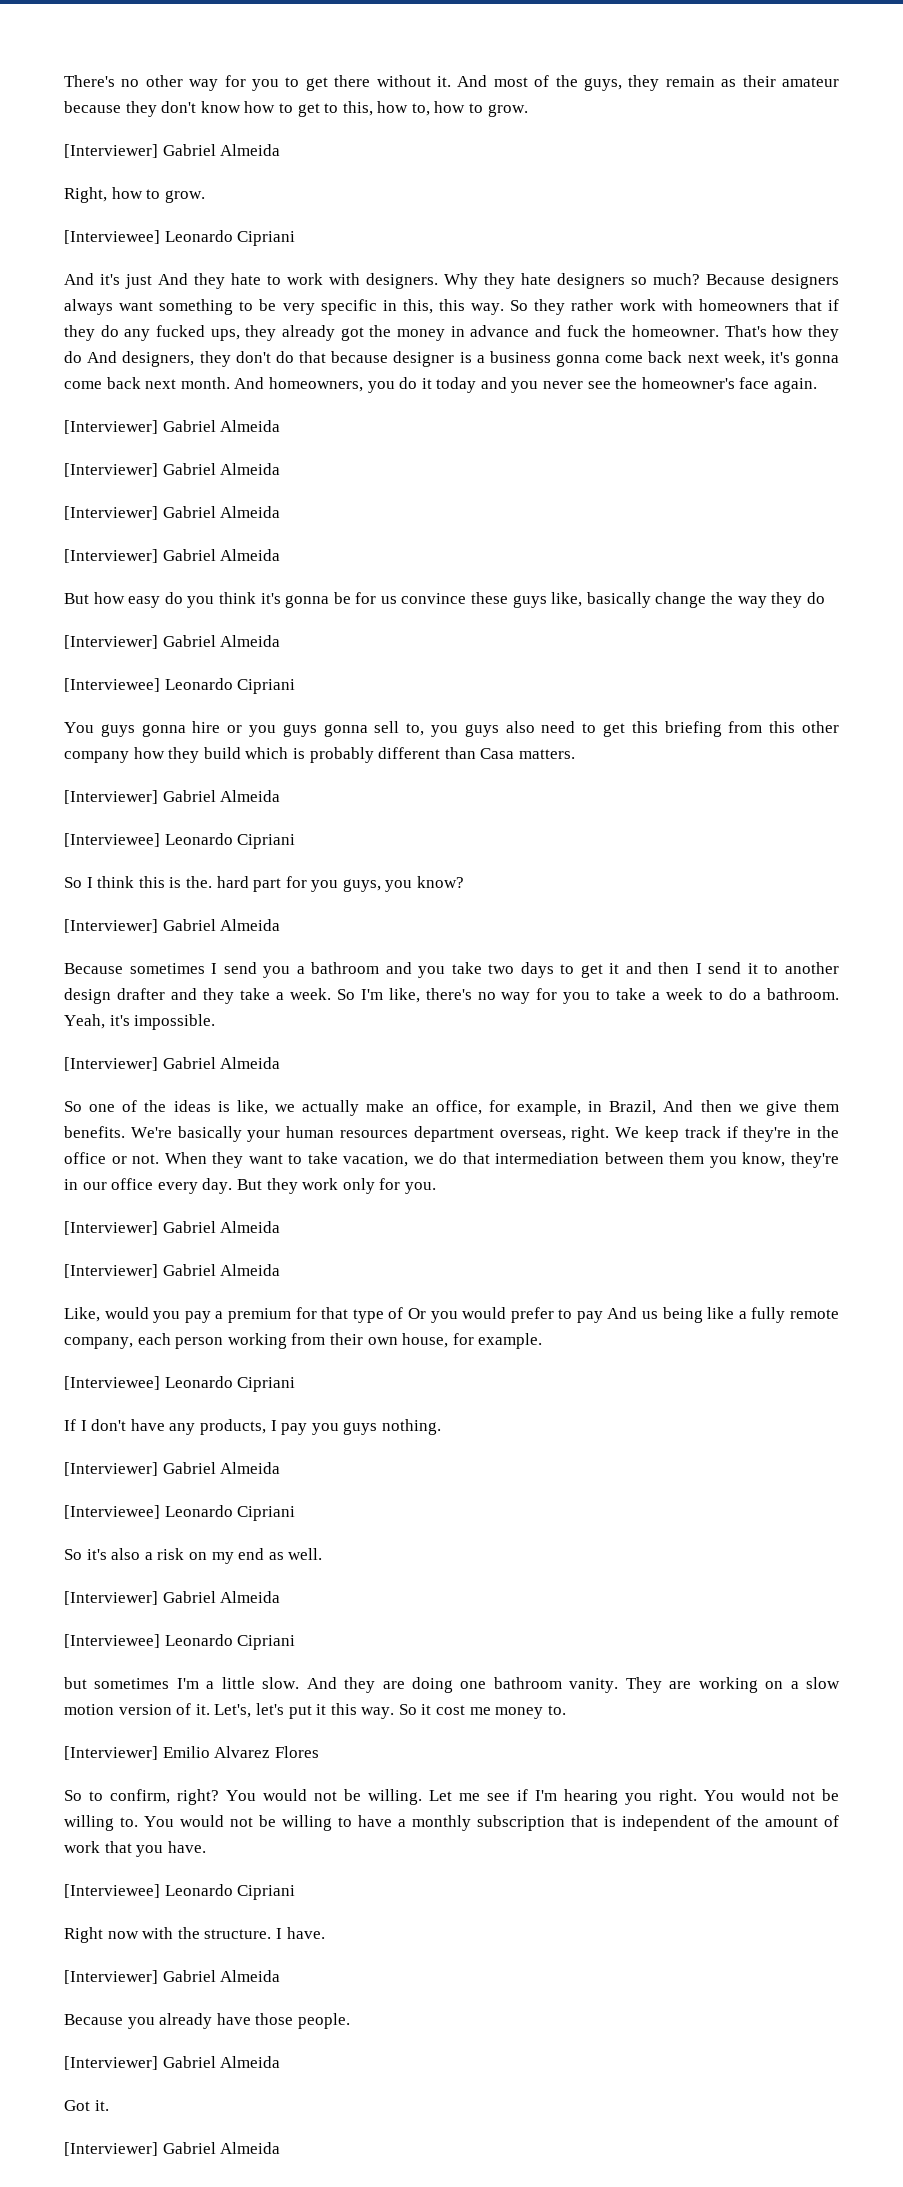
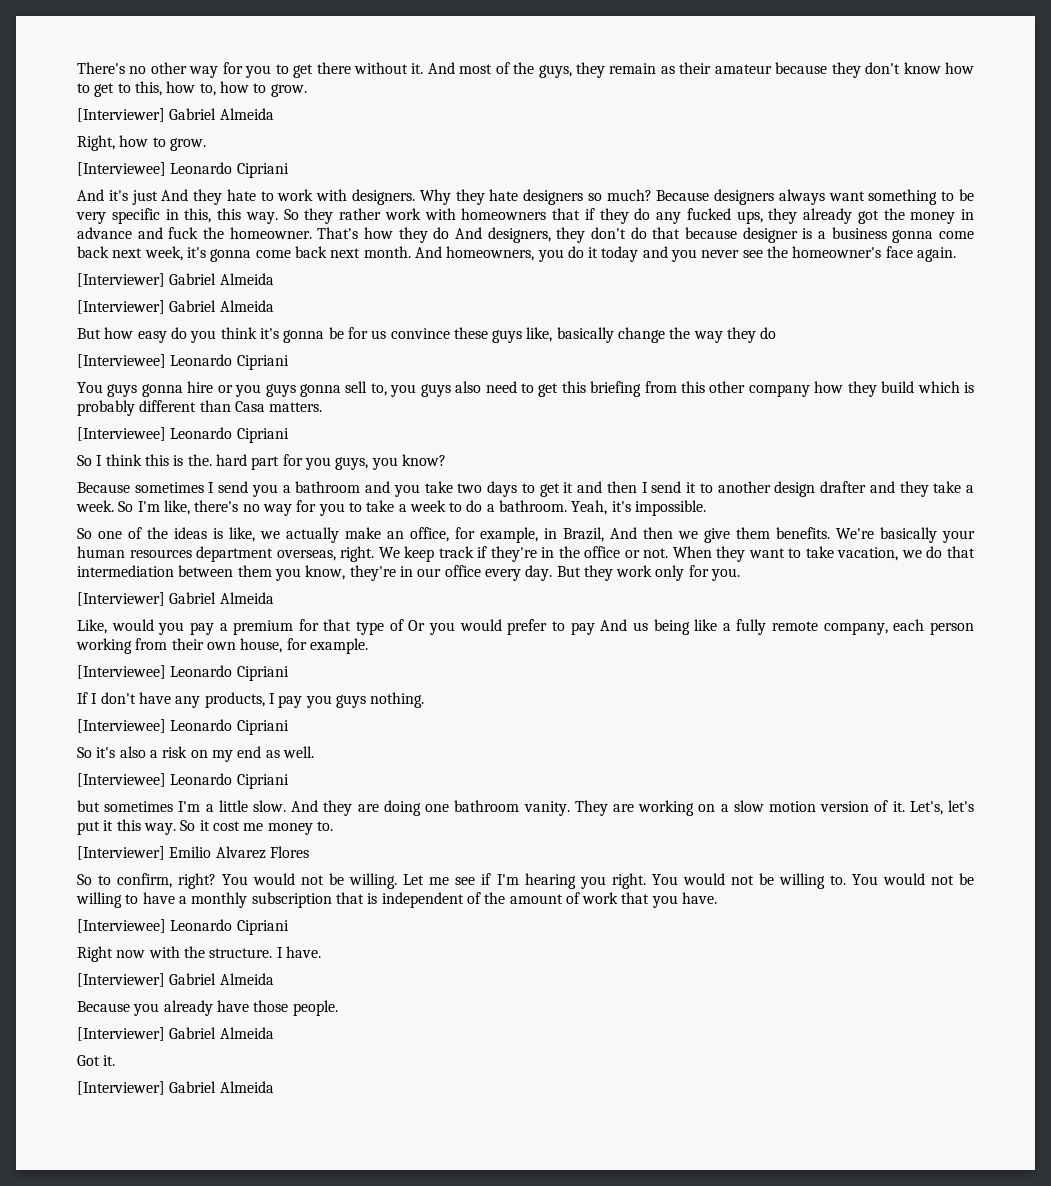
[64,506,281,520] [64,549,281,563] // [Interviewer] Gabriel Almeida // [Interviewer] Gabriel Almeida -> (274, 306) none
[64,635,281,649] // [Interviewer] Gabriel Almeida -> (777, 333) none
[64,790,281,804] // [Interviewer] Gabriel Almeida -> (323, 407) none
[64,919,281,933] // [Interviewer] Gabriel Almeida -> (446, 460) none
[64,1057,281,1071] // [Interviewer] Gabriel Almeida -> (707, 508) none
[64,1264,281,1278] // [Interviewer] Gabriel Almeida -> (274, 598) none
[64,1462,281,1476] // [Interviewer] Gabriel Almeida -> (425, 700) none
[64,1591,281,1605] // [Interviewer] Gabriel Almeida -> (314, 752) none

